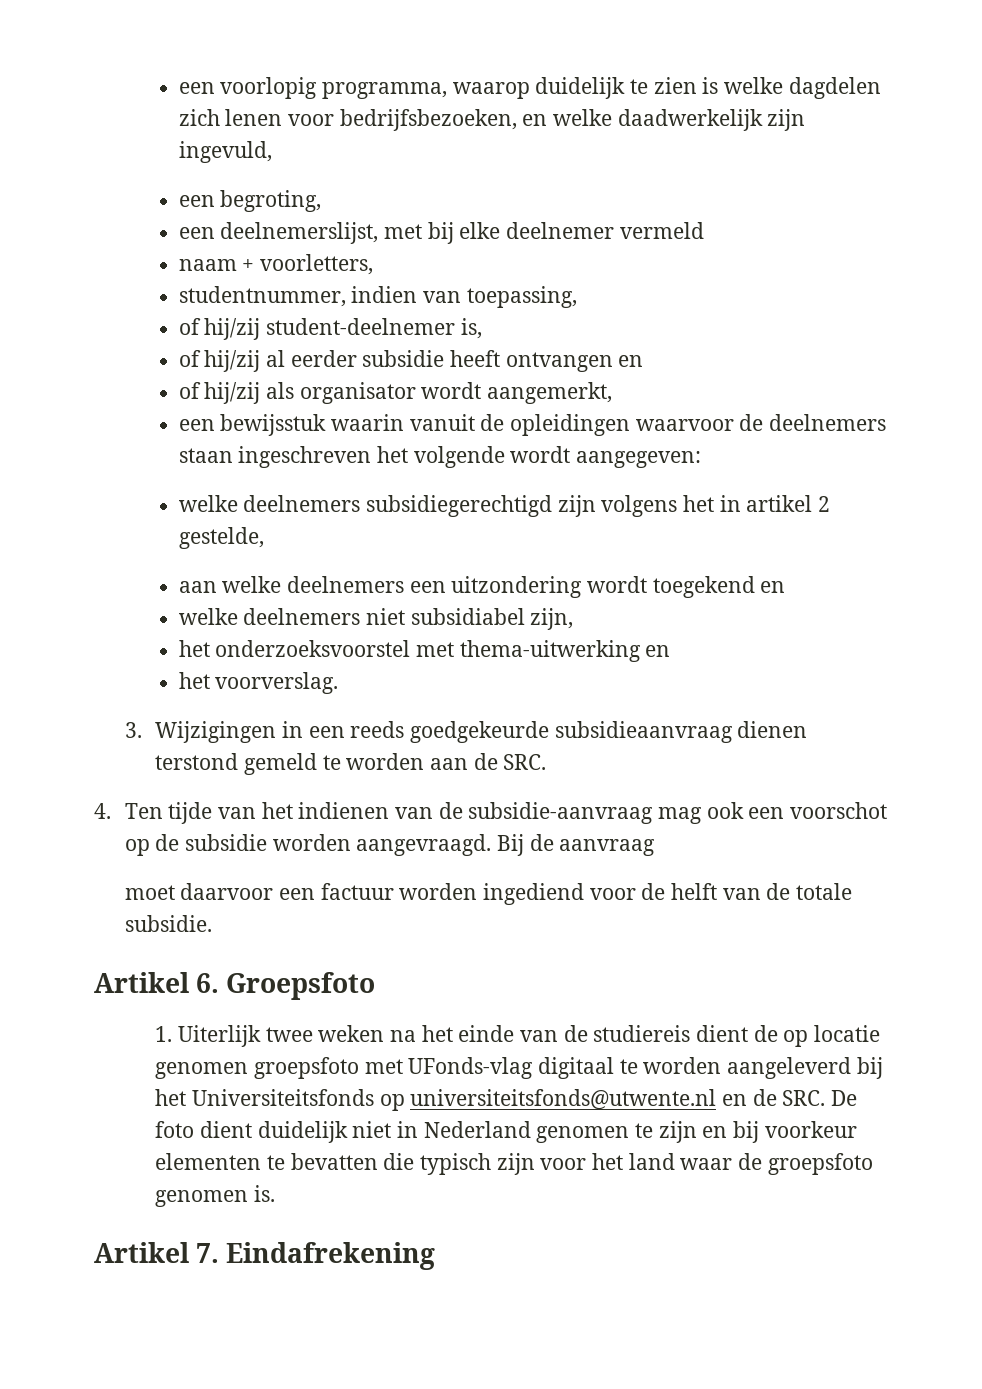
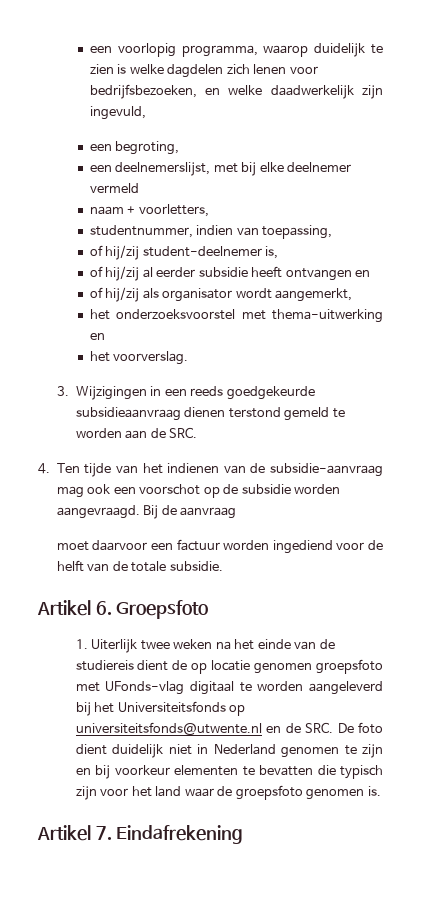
[178,414,886,436] [178,446,701,468] [178,495,830,517] [178,527,264,549] [178,576,786,598] [178,608,574,630] // een bewijsstuk waarin vanuit de opleidingen waarvoor de deelnemers staan ingeschreven het volgende wordt aangegeven: // welke deelnemers subsidiegerechtigd zijn volgens het in artikel 2 gestelde, // aan welke deelnemers een uitzondering wordt toegekend en // welke deelnemers niet subsidiabel zijn, -> (353, 295) none

